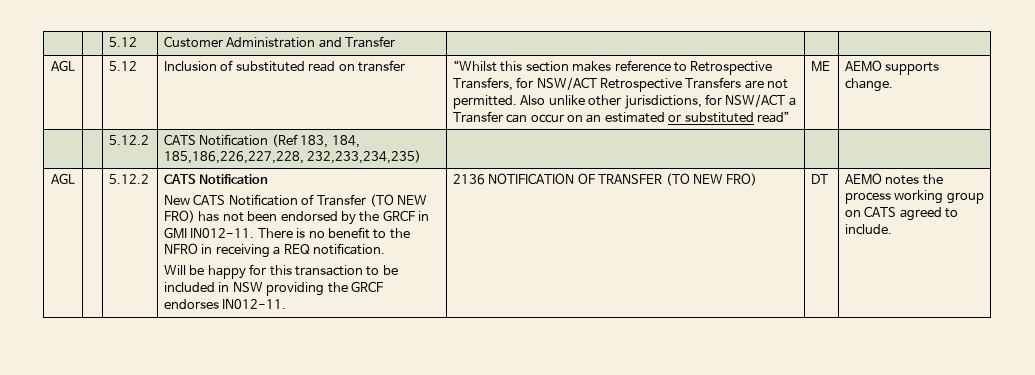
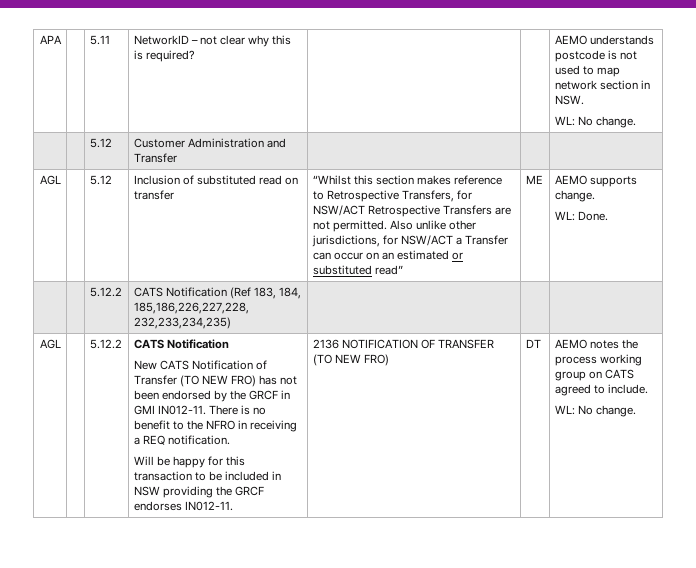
(109, 42) none -> [39,35,62,44] [89,35,110,45] [133,35,292,47] [133,50,195,62] [554,35,654,45] [554,50,638,62] [554,65,621,77] [554,80,651,90] [554,95,584,105] [554,116,637,128] APA | | 5.11 | NetworkID – not clear why this is required? | | | AEMO understands postcode is not used to map network section in NSW. // WL: No change. //
(894, 85) none -> [554,211,608,221] // WL: Done.
(893, 229) none -> [554,405,637,417] // WL: No change.

